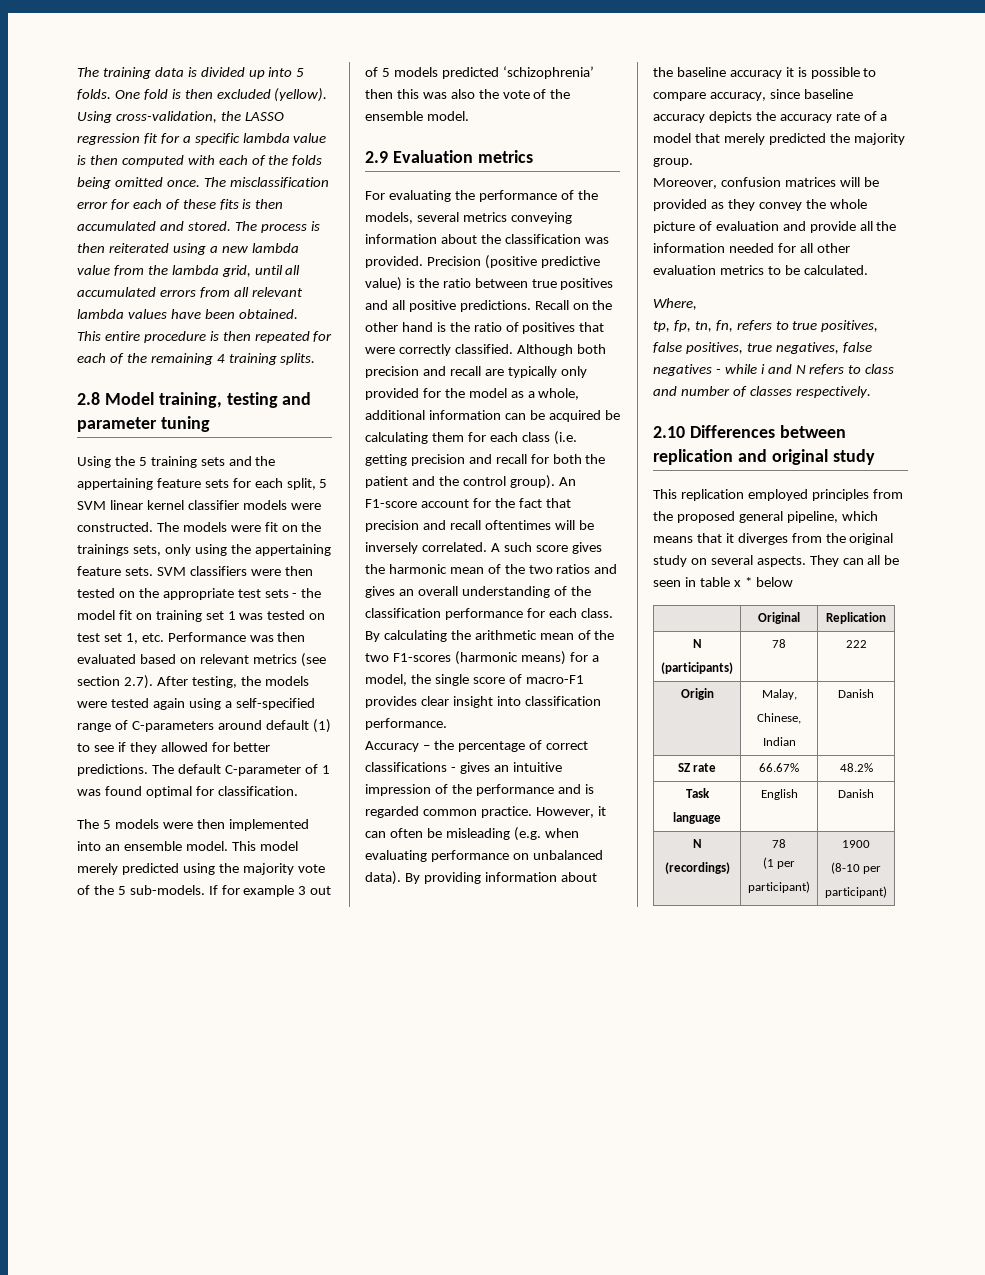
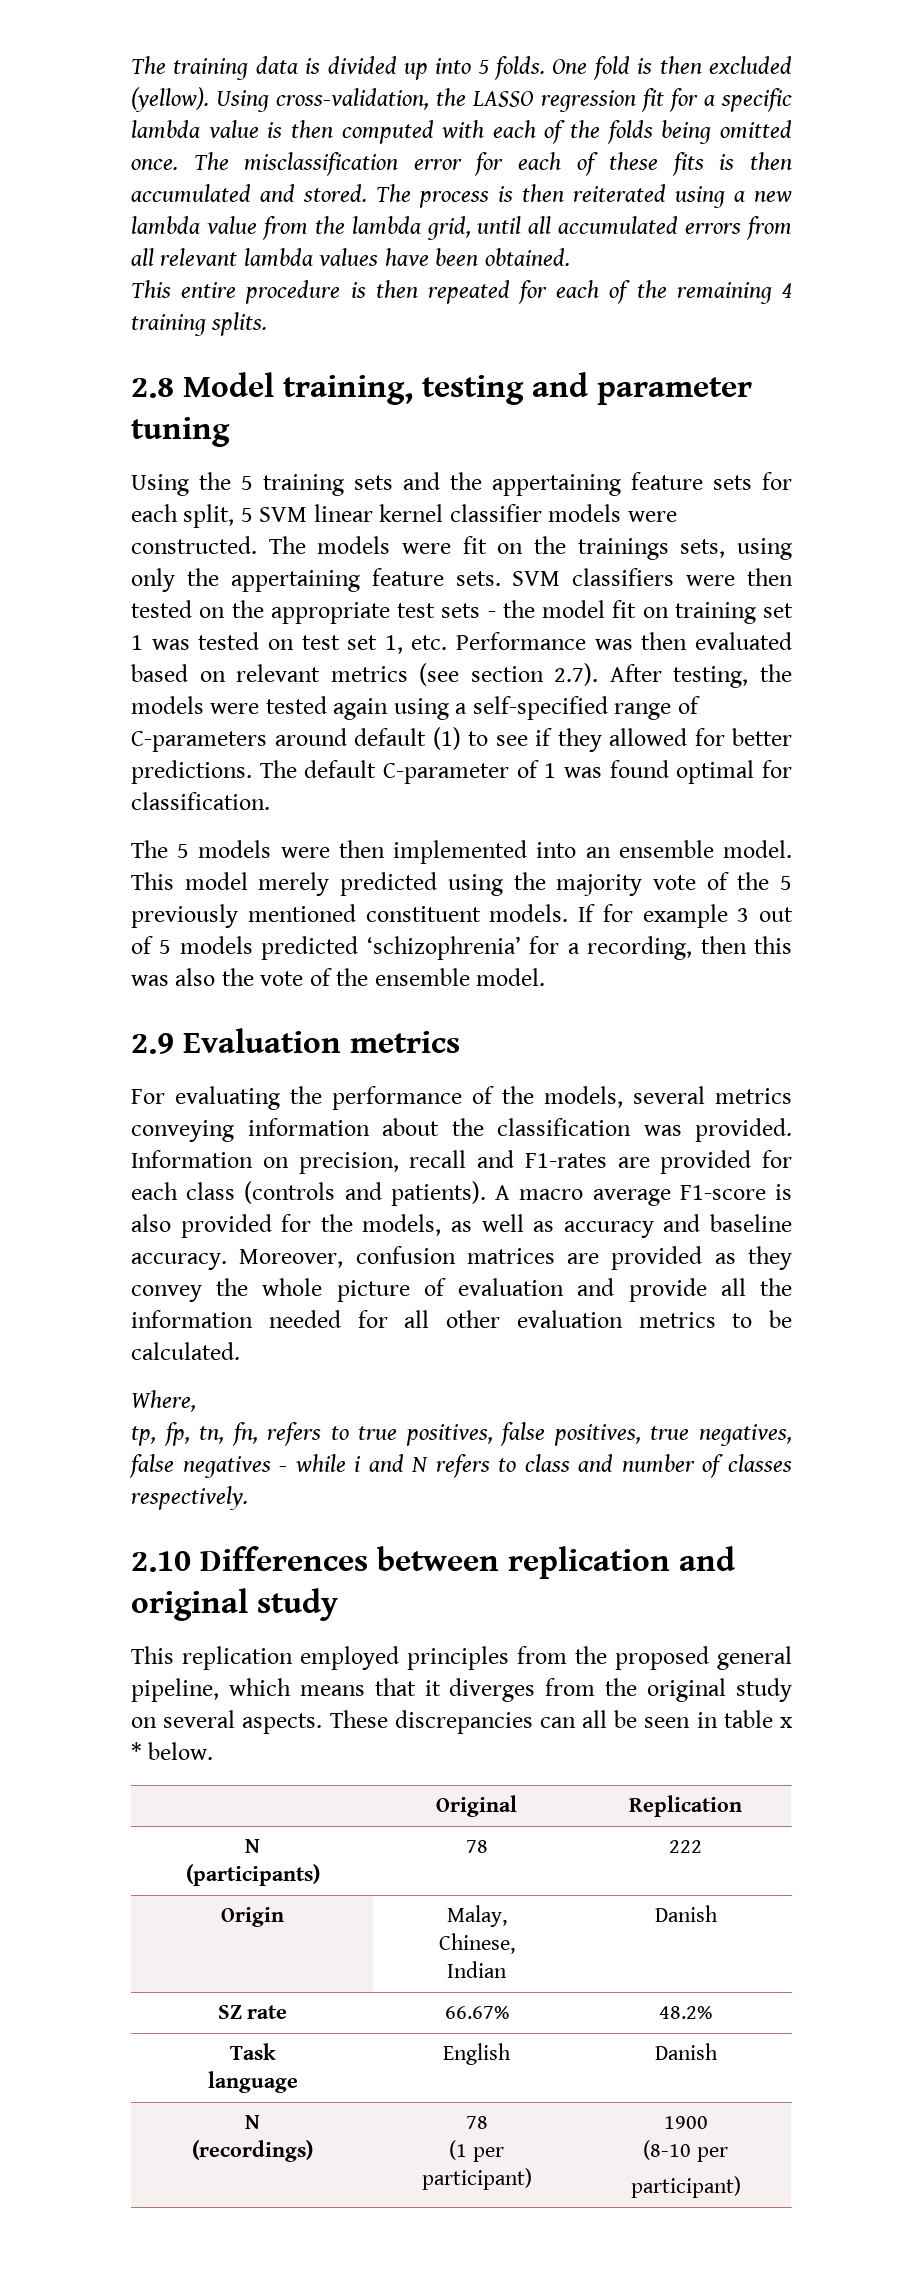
[164,544,227,556] only using -> [737,538,792,560] [131,568,175,592] using only
[129,885,205,895] sub-models. -> [131,904,569,928] previously mentioned constituent models.
(594, 72) none -> [529,936,693,960] for a recording,
[426,255,600,269] [365,277,614,291] [365,300,613,312] [365,322,605,334] [365,344,606,356] [365,366,587,378] [365,388,580,400] [365,410,620,422] [365,431,577,445] [365,454,606,466] [365,475,576,489] [365,498,571,508] [365,520,594,532] [365,542,602,554] [365,564,618,574] [365,586,591,598] [365,608,613,620] [365,630,615,642] [365,651,599,665] [365,674,584,686] [365,696,601,708] [365,718,447,730] [365,740,588,752] [365,762,562,774] [365,784,594,796] [365,806,606,818] [365,827,579,841] [365,850,603,862] [365,871,597,885] [653,67,877,79] [653,89,853,101] [653,111,888,123] [653,133,905,145] [653,158,693,167] Precision (positive predictive value) is the ratio between true positives and all positive predictions. Recall on the other hand is the ratio of positives that were correctly classified. Although both precision and recall are typically only provided for the model as a whole, additional information can be acquired be calculating them for each class (i.e. getting precision and recall for both the patient and the control group). An F1-score account for the fact that precision and recall oftentimes will be inversely correlated. A such score gives the harmonic mean of the two ratios and gives an overall understanding of the classification performance for each class. By calculating the arithmetic mean of the two F1-scores (harmonic means) for a model, the single score of macro-F1 provides clear insight into classification performance. // Accuracy – the percentage of correct classifications - gives an intuitive impression of the performance and is regarded common practice. However, it can often be misleading (e.g. when evaluating performance on unbalanced data). By providing information about the baseline accuracy it is possible to compare accuracy, since baseline accuracy depicts the accuracy rate of a model that merely predicted the majority group. // -> [131,1150,792,1174] [131,1181,792,1206] [131,1214,793,1238] [131,1253,227,1270] Information on precision, recall and F1-rates are provided for each class (controls and patients). A macro average F1-score is also provided for the models, as well as accuracy and baseline accuracy.
[839,177,879,187] will be -> [567,1253,600,1264] are
[809,555,839,567] They -> [329,1710,533,1734] These discrepancies
[755,577,793,587] below -> [148,1742,214,1760] below.

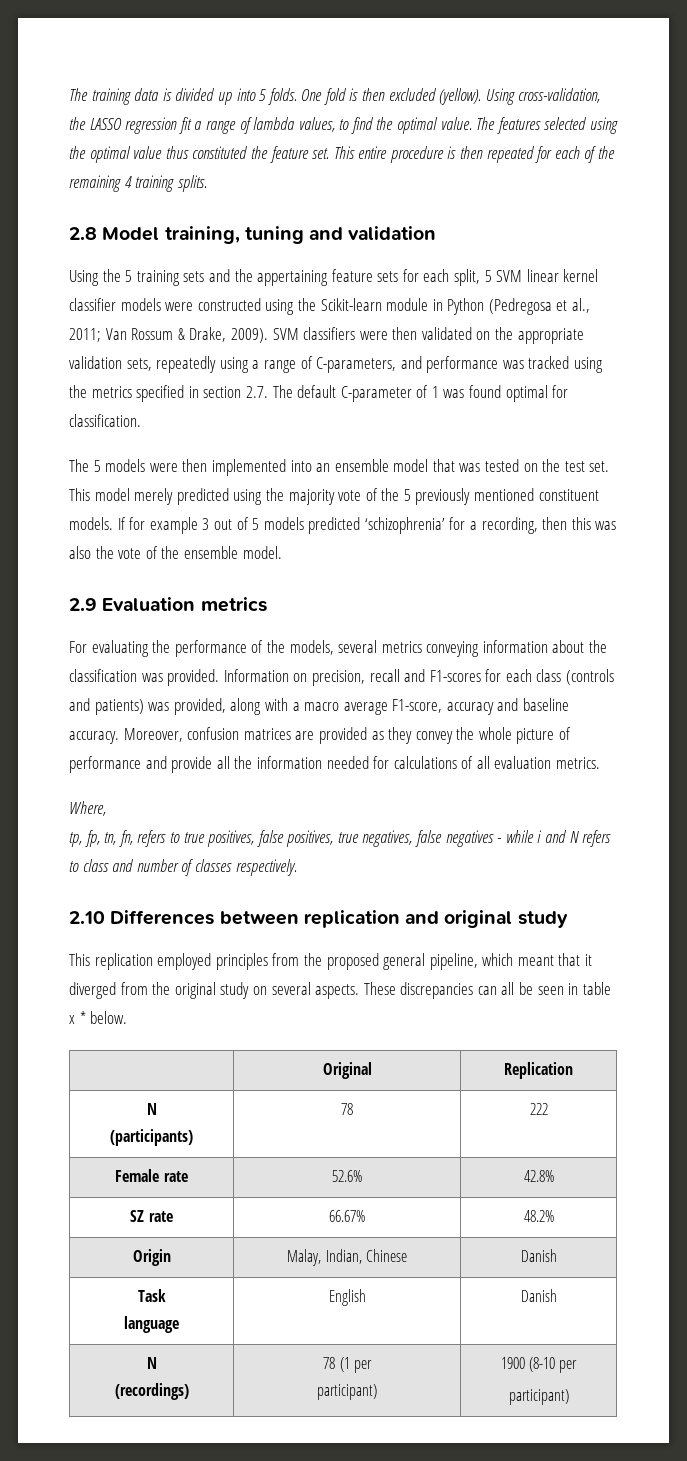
[668,88,792,112] [131,120,792,144] [131,152,793,176] [131,184,792,208] [131,216,792,240] [131,248,570,266] for a specific lambda value is then computed with each of the folds being omitted once. The misclassification error for each of these fits is then accumulated and stored. The process is then reiterated using a new lambda value from the lambda grid, until all accumulated errors from all relevant lambda values have been obtained. // -> [194,117,619,134] [69,146,330,163] a range of lambda values, to find the optimal value. The features selected using the optimal value thus constituted the feature set.
[422,372,752,405] [131,417,230,447] testing and parameter tuning -> [244,226,437,244] tuning and validation
[131,536,792,560] [131,568,501,592] constructed. The models were fit on the trainings sets, using only the appertaining feature sets. -> [197,298,591,315] [69,327,268,343] constructed using the Scikit-learn module in Python (Pedregosa et al., 2011; Van Rossum & Drake, 2009).
[131,600,192,618] tested -> [421,327,472,340] validated
[397,600,793,624] [131,632,792,654] [131,663,792,688] [131,696,700,720] [131,727,792,752] [131,760,252,784] test sets - the model fit on training set 1 was tested on test set 1, etc. Performance was then evaluated based on relevant metrics (see section 2.7). After testing, the models were tested again using a self-specified range of C-parameters around default (1) to see if they allowed for better predictions. -> [69,356,604,373] [69,385,268,402] validation sets, repeatedly using a range of C-parameters, and performance was tracked using the metrics specified in section 2.7.
[723,840,792,858] model. -> [393,459,610,472] model that was tested on the test set.
[524,1150,752,1174] F1-rates are provided -> [429,670,481,682] F1-scores
[390,1181,792,1206] [131,1214,555,1238] patients). A macro average F1-score is also provided for the models, as well as -> [94,698,443,715] patients) was provided, along with a macro average F1-score,
[458,1278,565,1296] evaluation -> [69,756,141,773] performance
[404,1310,792,1328] [131,1342,240,1360] all other evaluation metrics to be calculated. -> [393,756,601,769] calculations of all evaluation metrics.
[299,1685,365,1696] means -> [517,955,554,966] meant
[449,1678,536,1702] diverges -> [69,982,116,999] diverged
[221,1907,284,1927] [446,1905,507,1927] [438,1933,515,1954] [447,1961,507,1978] [654,1905,718,1922] Origin | Malay, // Chinese, // Indian | Danish -> [115,1169,188,1182] [332,1170,362,1182] [523,1170,554,1182] Female rate | 52.6% | 42.8%
(712, 2012) none -> [132,1249,171,1266] [287,1249,407,1266] [520,1249,557,1262] // Origin | Malay, Indian, Chinese | Danish
(488, 2122) // -> (336, 1363) none
(708, 2122) // -> (525, 1363) none

